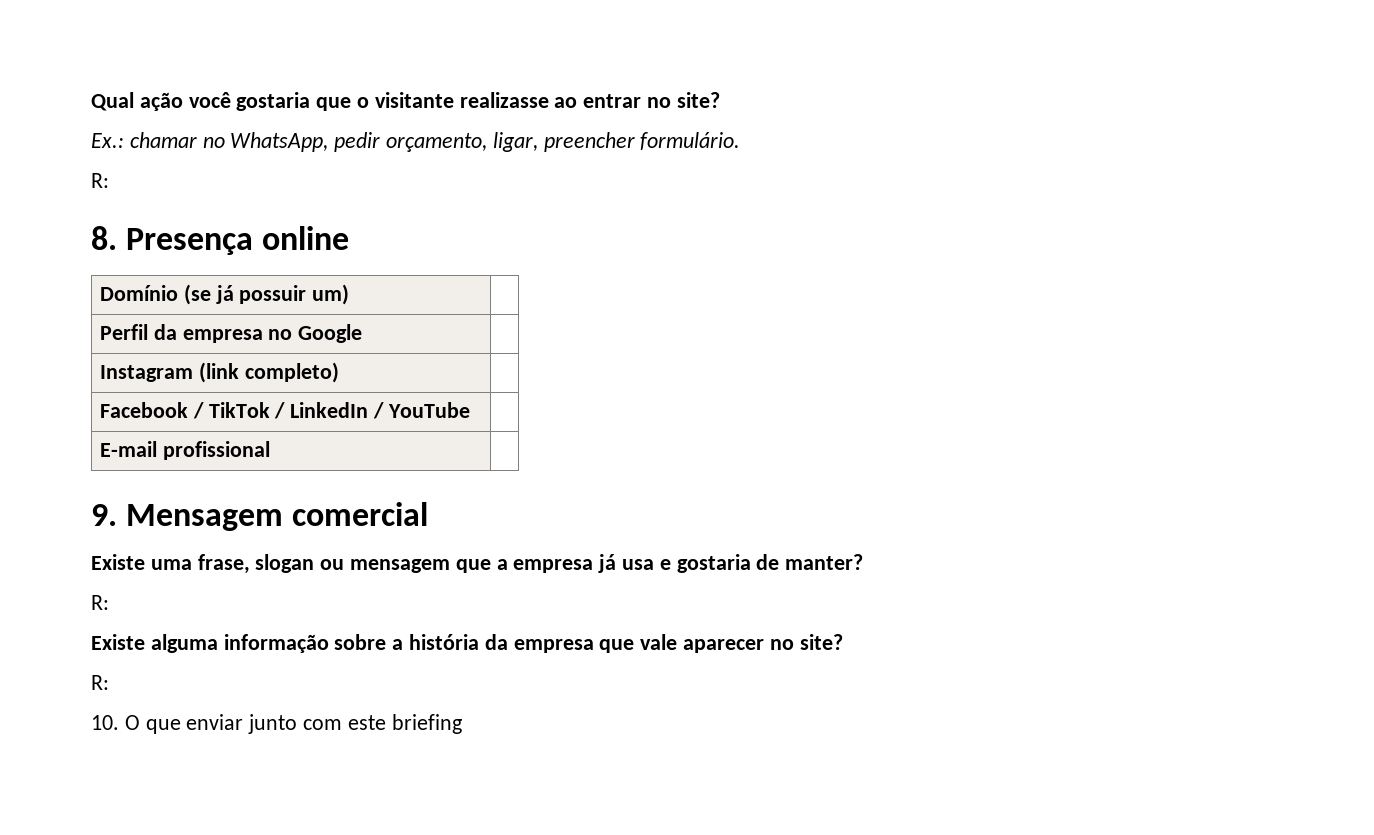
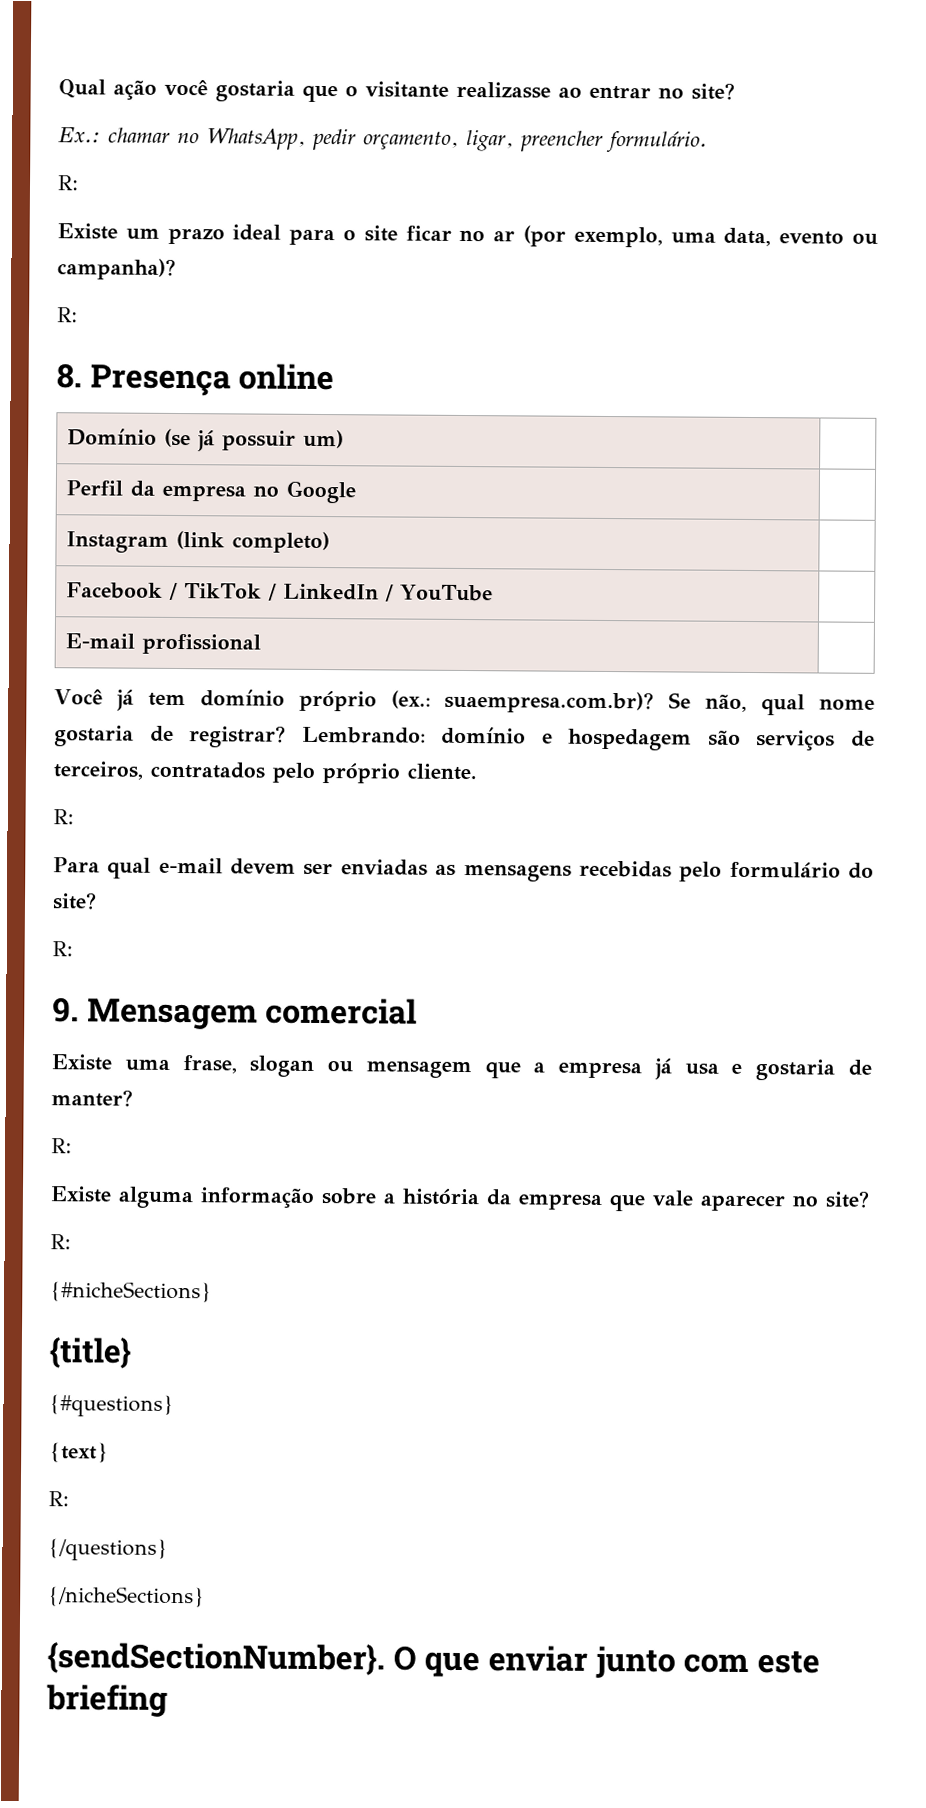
(109, 180) none -> [57,223,878,248] [57,258,176,280] [57,307,78,323] // Existe um prazo ideal para o site ficar no ar (por exemplo, uma data, evento ou campanha)? // R:
(270, 450) none -> [54,689,875,716] [54,725,875,751] [53,761,477,784] [53,809,74,825] [53,857,875,882] [52,892,97,910] [52,941,73,957] // Você já tem domínio próprio (ex.: suaempresa.com.br)? Se não, qual nome gostaria de registrar? Lembrando: domínio e hospedagem são serviços de terceiros, contratados pelo próprio cliente. // R: // Para qual e-mail devem ser enviadas as mensagens recebidas pelo formulário do site? // R:
[91,715,119,730] 10. -> [50,1281,212,1303] [49,1337,131,1369] [49,1394,174,1417] [49,1442,109,1463] [48,1491,69,1507] [48,1538,168,1561] [48,1586,205,1608] [47,1642,385,1676] {#nicheSections} // {title} // {#questions} // {text} // R: // {/questions} // {/nicheSections} // {sendSectionNumber}.

